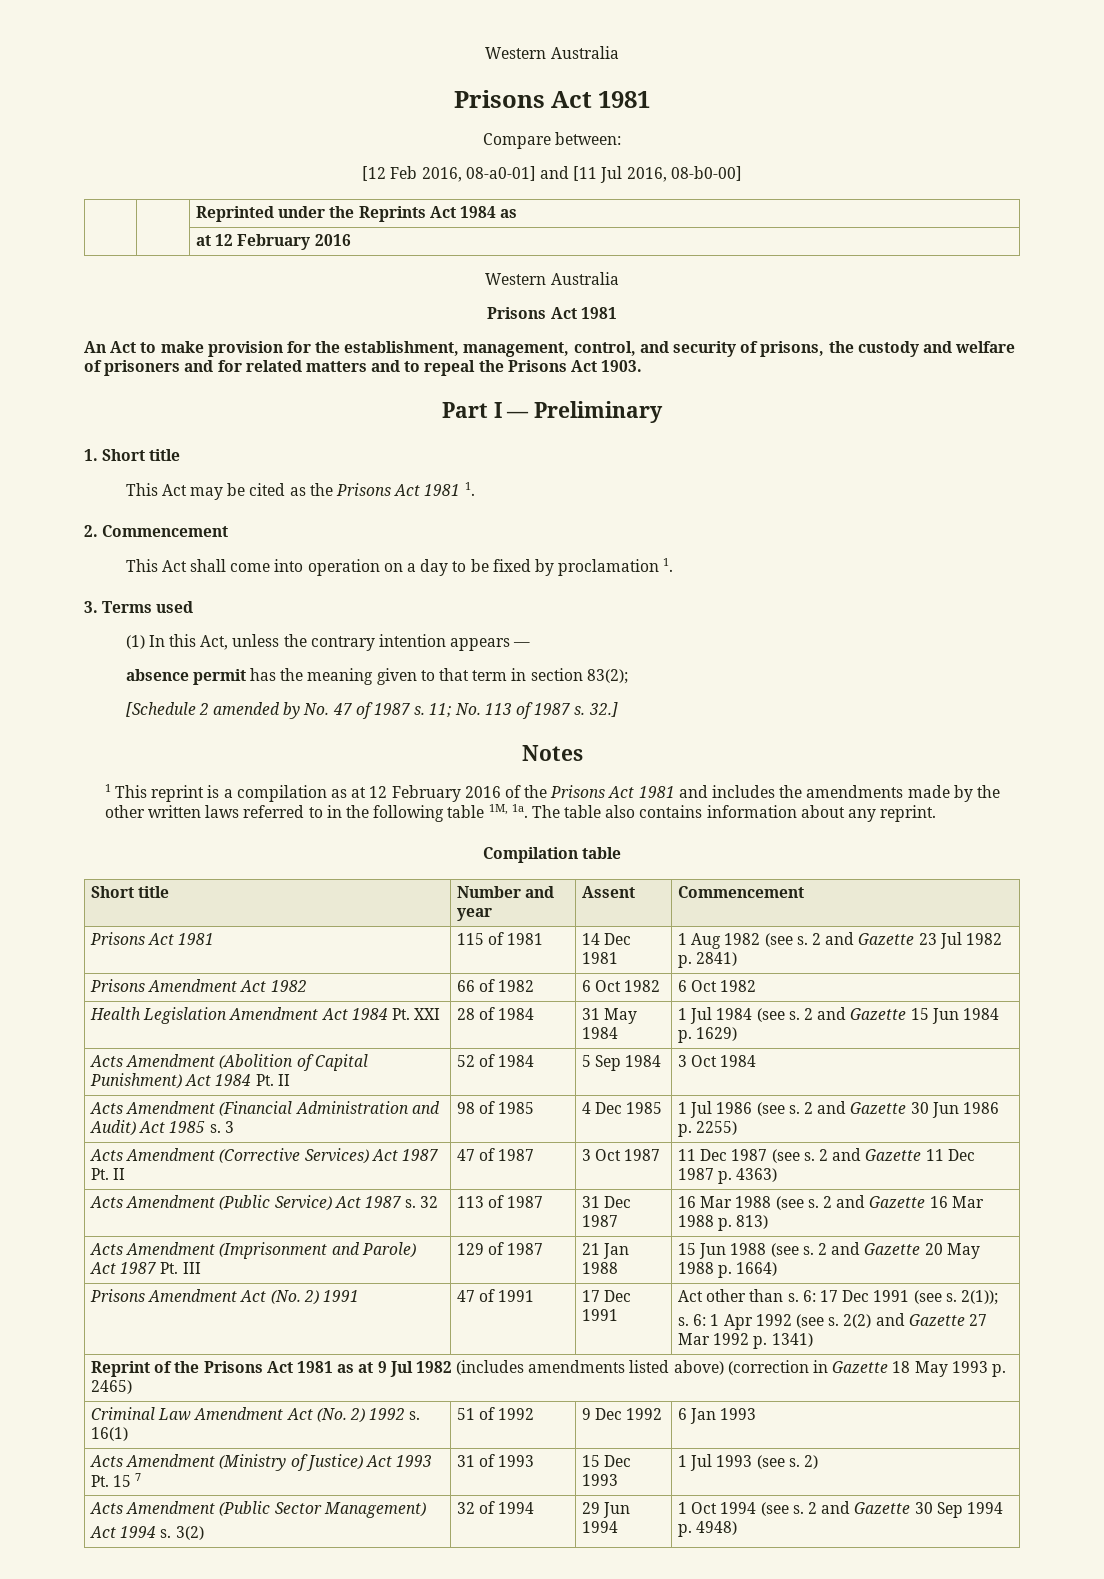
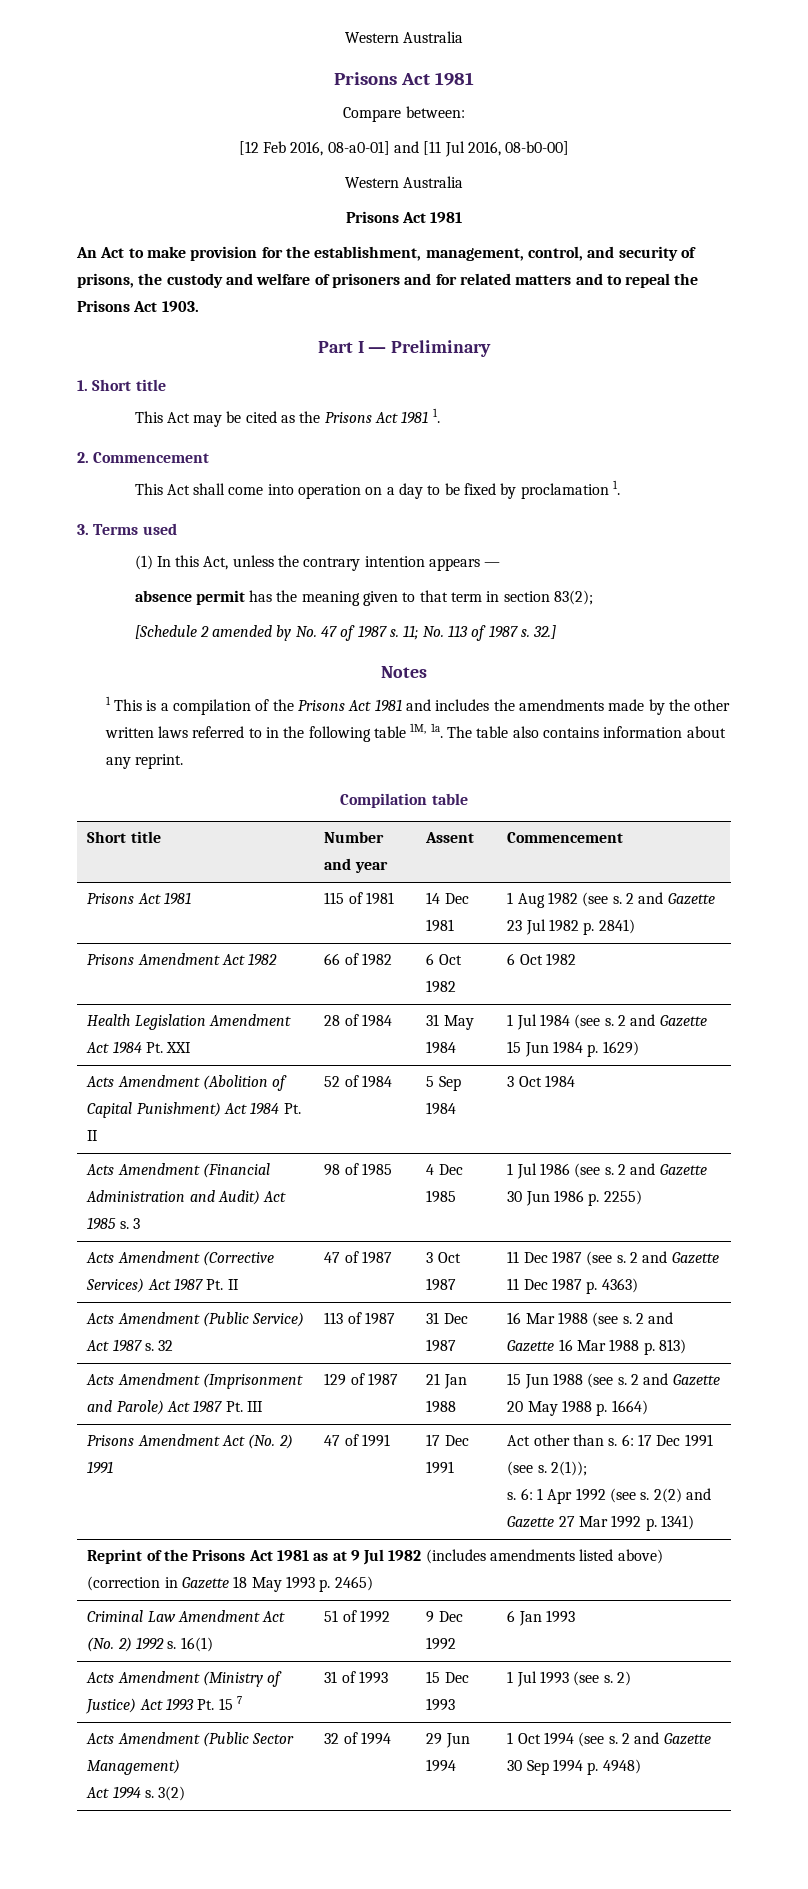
[196,206,518,222] [196,234,351,250] // | | Reprinted under the Reprints Act 1984 as // | | at 12 February 2016 -> (570, 148) none
[151,785,205,802] reprint -> (143, 705) none
[330,785,501,802] as at 12 February 2016 -> (252, 707) none

